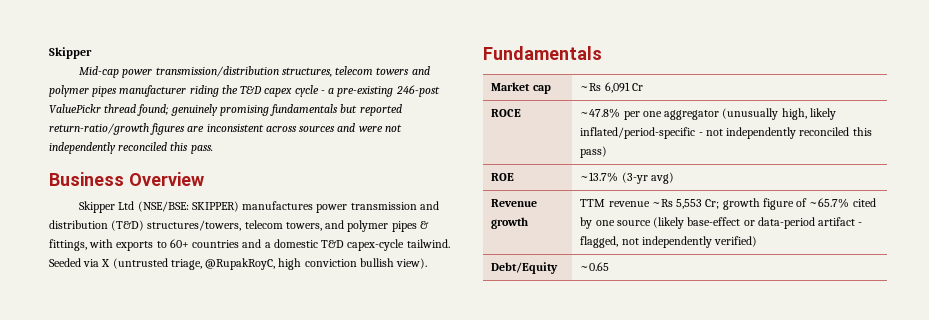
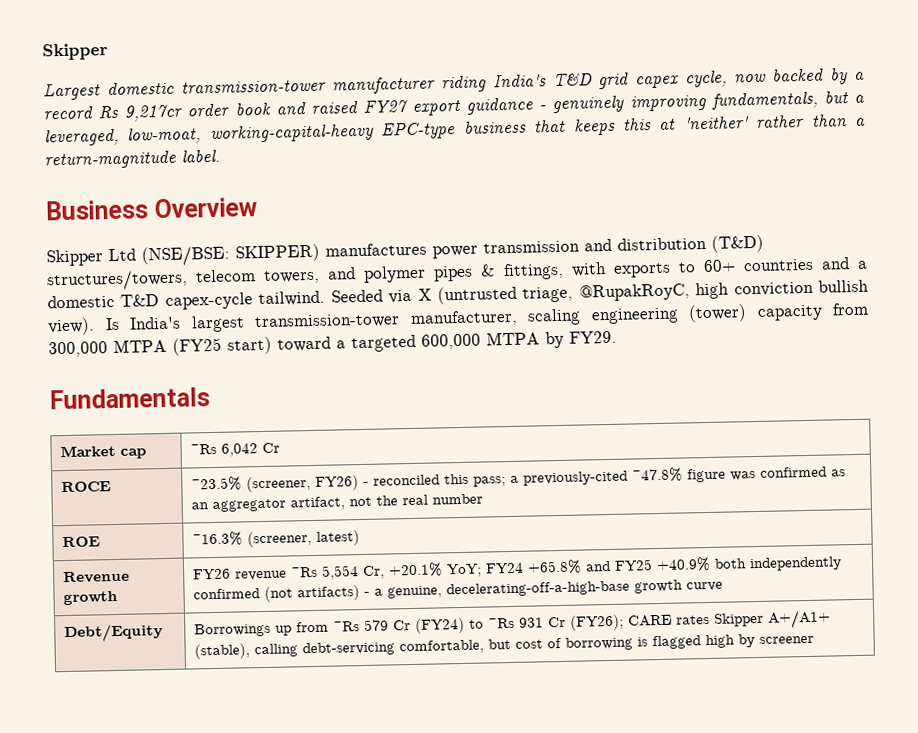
[79,66,430,78] [49,85,440,97] [49,104,402,116] [49,123,402,135] [49,142,213,154] Mid-cap power transmission/distribution structures, telecom towers and polymer pipes manufacturer riding the T&D capex cycle - a pre-existing 246-post ValuePickr thread found; genuinely promising fundamentals but reported return-ratio/growth figures are inconsistent across sources and were not independently reconciled this pass. -> [43,68,865,101] [43,91,865,122] [44,114,866,147] [44,149,220,170] Largest domestic transmission-tower manufacturer riding India's T&D grid capex cycle, now backed by a record Rs 9,217cr order book and raised FY27 export guidance - genuinely improving fundamentals, but a leveraged, low-moat, working-capital-heavy EPC-type business that keeps this at 'neither' rather than a return-magnitude label.
(428, 263) none -> [104,302,869,333] [48,330,617,358] Is India's largest transmission-tower manufacturer, scaling engineering (tower) capacity from 300,000 MTPA (FY25 start) toward a targeted 600,000 MTPA by FY29.
[604,82,630,93] 6,091 -> [220,443,258,457] 6,042
[580,108,836,120] [580,127,872,139] [580,146,608,158] [491,173,515,181] [580,172,674,184] ~47.8% per one aggregator (unusually high, likely inflated/period-specific - not independently reconciled this pass) // ROE | ~13.7% (3-yr avg) -> [190,466,846,493] [190,493,483,513] [61,536,100,548] [191,530,360,548] ~23.5% (screener, FY26) - reconciled this pass; a previously-cited ~47.8% figure was confirmed as an aggregator artifact, not the real number // ROE | ~16.3% (screener, latest)
[580,199,606,207] TTM -> [192,568,231,580] FY26
[676,198,876,210] [580,217,863,229] [580,236,758,248] [491,262,559,274] [580,262,610,271] 5,553 Cr; growth figure of ~65.7% cited by one source (likely base-effect or data-period artifact - flagged, not independently verified) // Debt/Equity | ~0.65 -> [321,556,842,580] [192,579,723,603] [63,623,163,643] [193,609,831,638] [193,634,814,660] 5,554 Cr, +20.1% YoY; FY24 +65.8% and FY25 +40.9% both independently confirmed (not artifacts) - a genuine, decelerating-off-a-high-base growth curve // Debt/Equity | Borrowings up from ~Rs 579 Cr (FY24) to ~Rs 931 Cr (FY26); CARE rates Skipper A+/A1+ (stable), calling debt-servicing comfortable, but cost of borrowing is flagged high by screener

